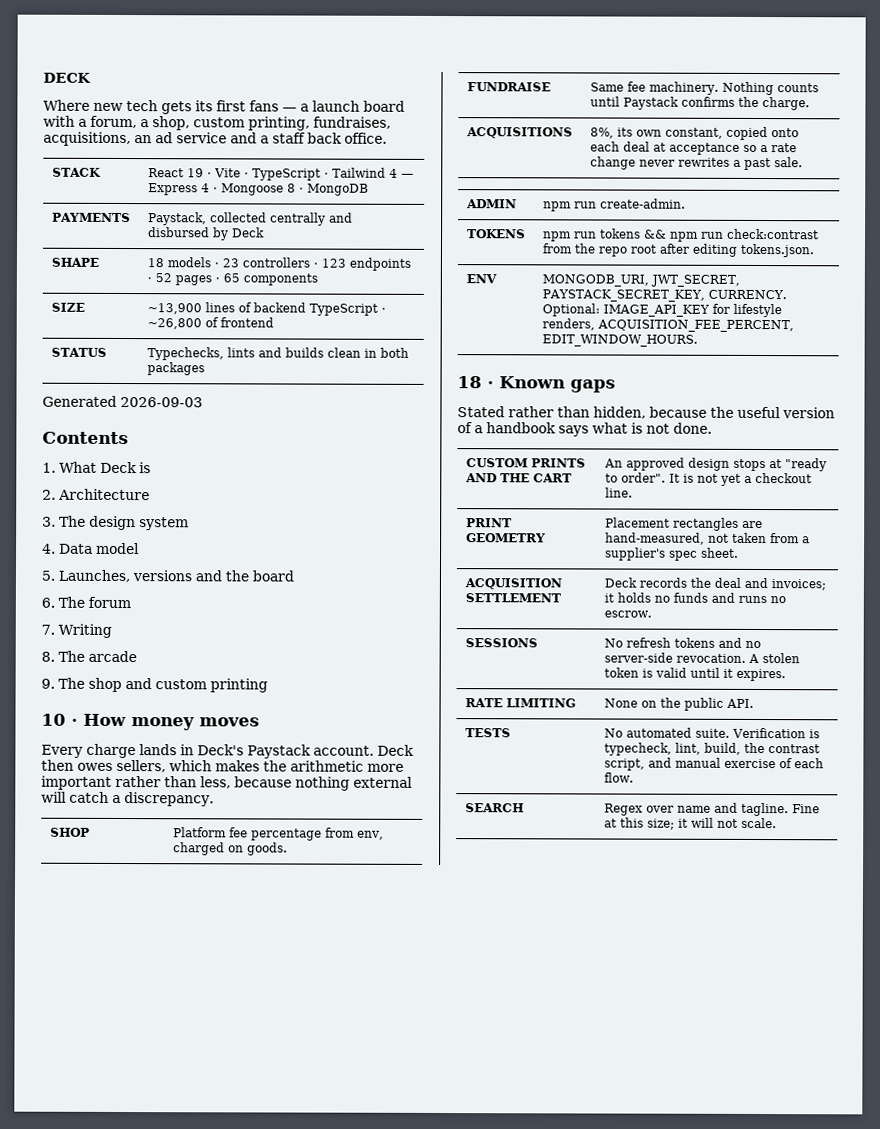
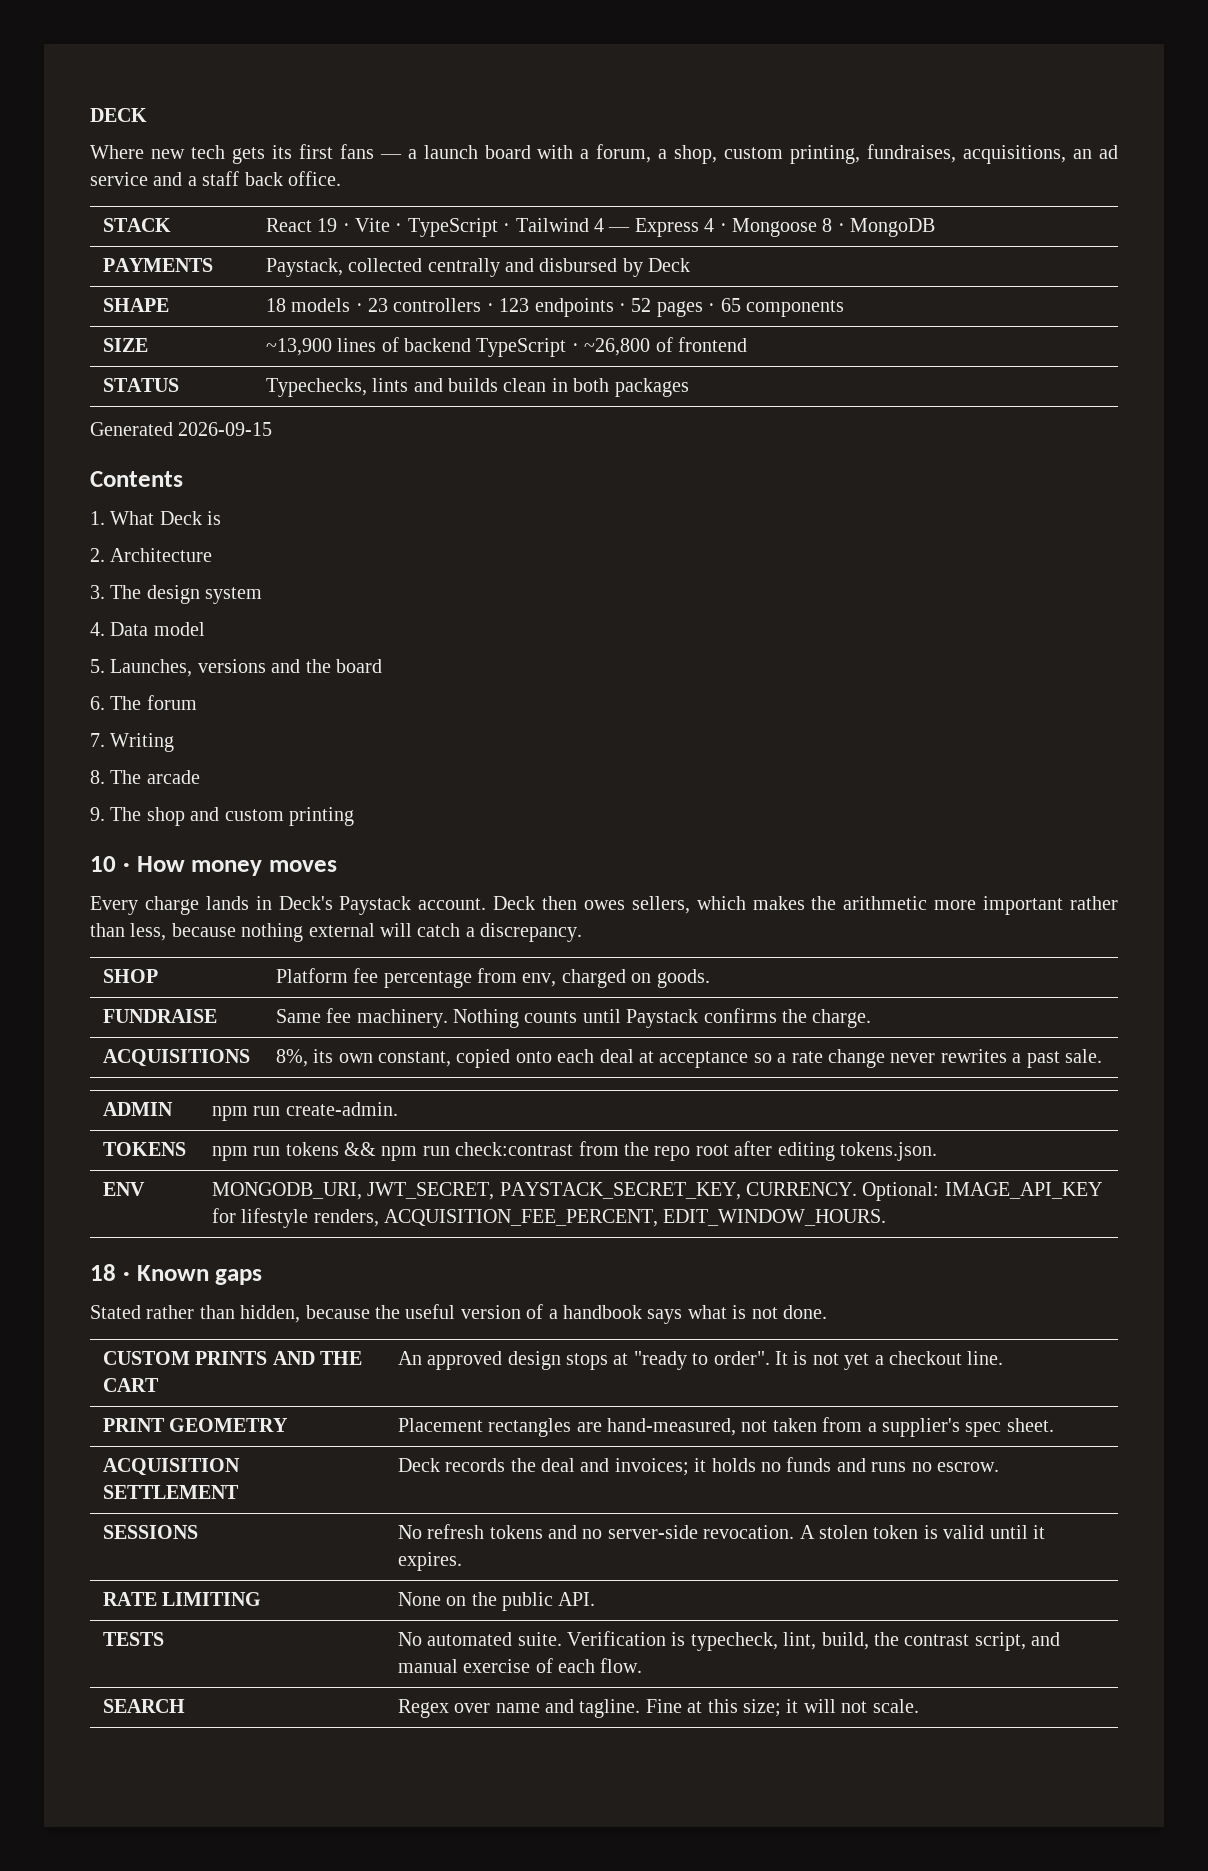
[120,396,203,408] 2026-09-03 -> [178,422,273,436] 2026-09-15

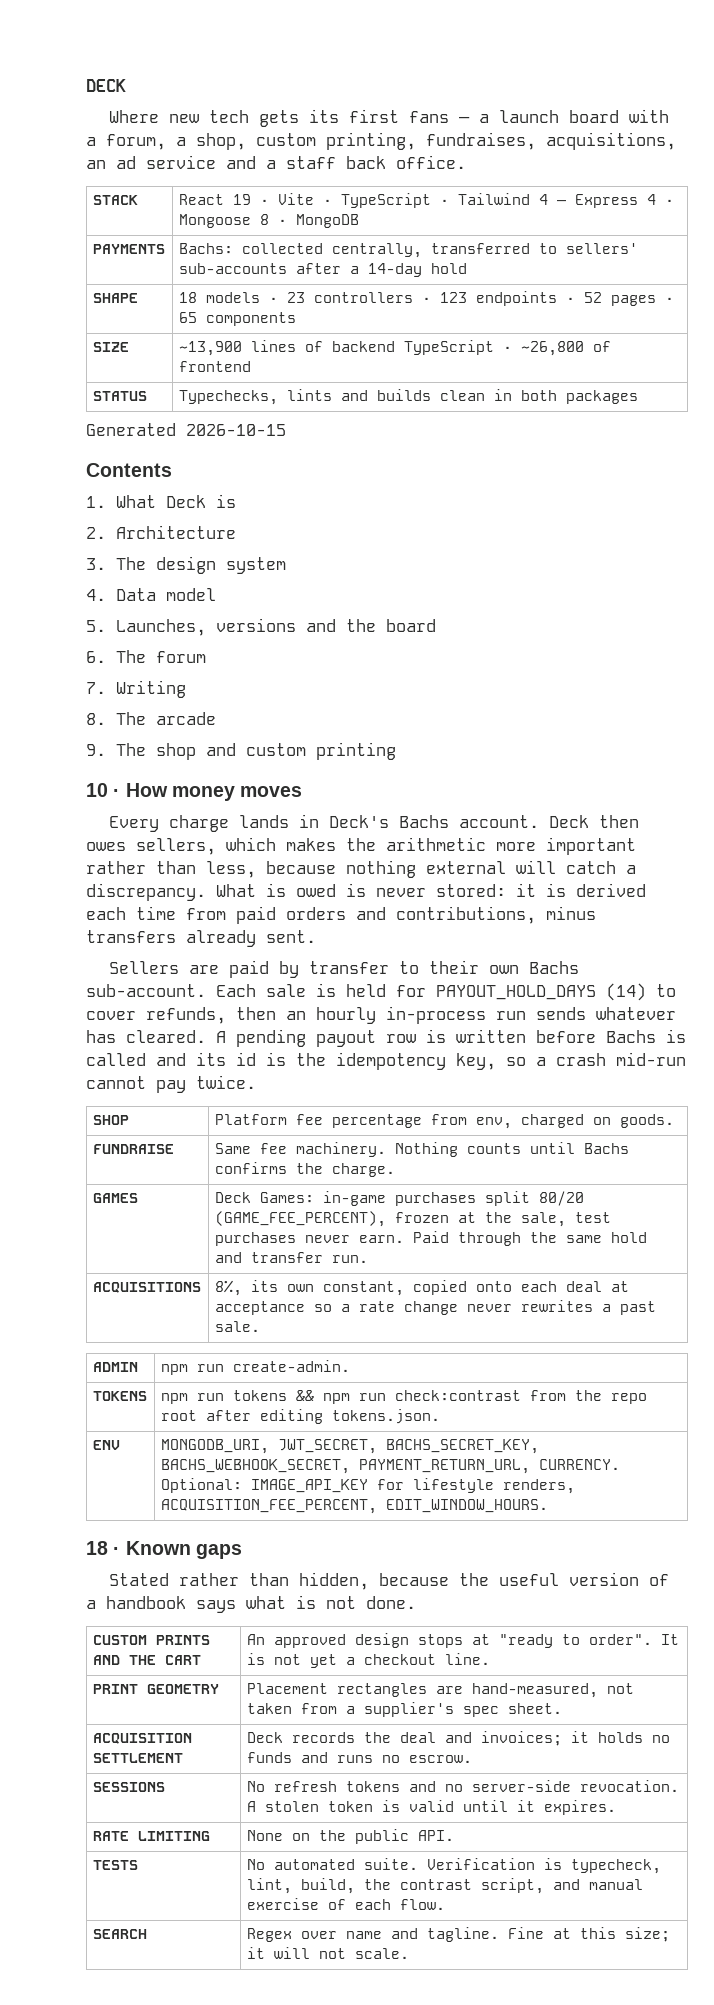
[265,258,691,277] Paystack, collected centrally and disbursed by Deck -> [178,243,638,258] [178,263,467,277] Bachs: collected centrally, transferred to sellers' sub-accounts after a 14-day hold
[178,422,273,436] 2026-09-15 -> [186,424,286,436] 2026-10-15
[339,896,412,915] Paystack -> [399,815,450,828] Bachs
(583, 932) none -> [216,883,646,897] [86,906,596,924] [86,930,316,947] [109,960,580,978] [86,983,676,1001] [86,1006,676,1024] [86,1029,686,1047] [86,1052,686,1070] [86,1075,256,1093] What is owed is never stored: it is derived each time from paid orders and contributions, minus transfers already sent. // Sellers are paid by transfer to their own Bachs sub-account. Each sale is held for PAYOUT_HOLD_DAYS (14) to cover refunds, then an hourly in-process run sends whatever has cleared. A pending payout row is written before Bachs is called and its id is the idempotency key, so a crash mid-run cannot pay twice.
[626,1009,699,1028] Paystack -> [583,1143,629,1154] Bachs
(872, 1018) none -> [92,1193,138,1203] [214,1191,584,1206] [214,1211,611,1227] [214,1231,647,1246] [214,1252,368,1263] // GAMES | Deck Games: in-game purchases split 80/20 (GAME_FEE_PERCENT), frozen at the sale, test purchases never earn. Paid through the same hold and transfer run.
[499,1182,741,1200] PAYSTACK_SECRET_KEY, -> [385,1439,539,1454] [160,1459,530,1474] BACHS_SECRET_KEY, BACHS_WEBHOOK_SECRET, PAYMENT_RETURN_URL,

